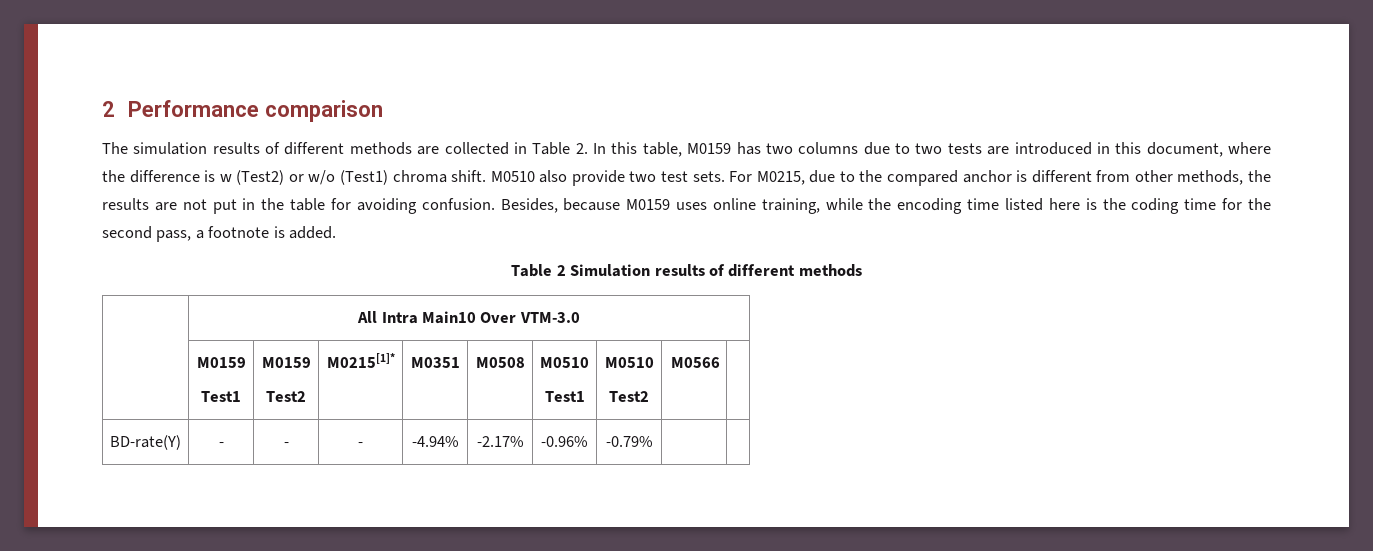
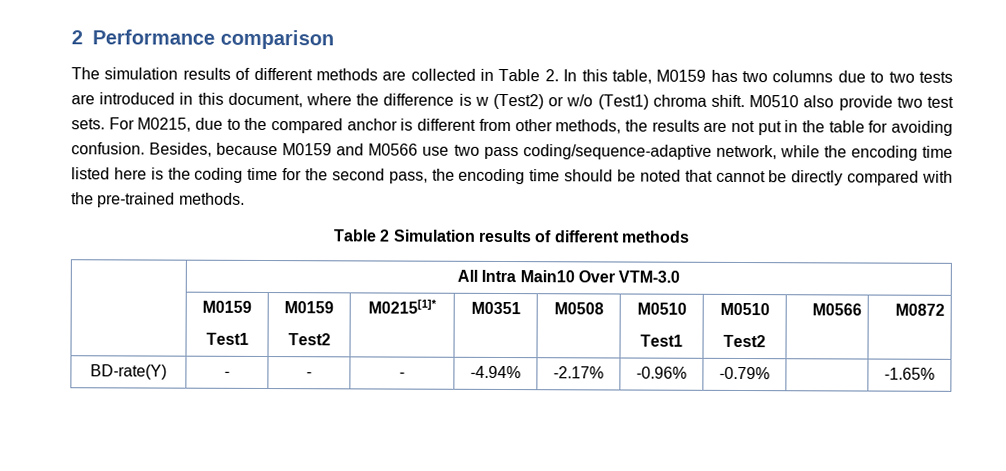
[676,198,820,214] uses online training, -> [336,143,777,160] and M0566 use two pass coding/sequence-adaptive network,
[195,226,337,239] a footnote is added. -> [431,168,954,186] [71,192,245,208] the encoding time should be noted that cannot be directly compared with the pre-trained methods.
(720, 362) none -> [894,303,945,316] M0872
(653, 441) none -> [884,367,935,380] -1.65%

